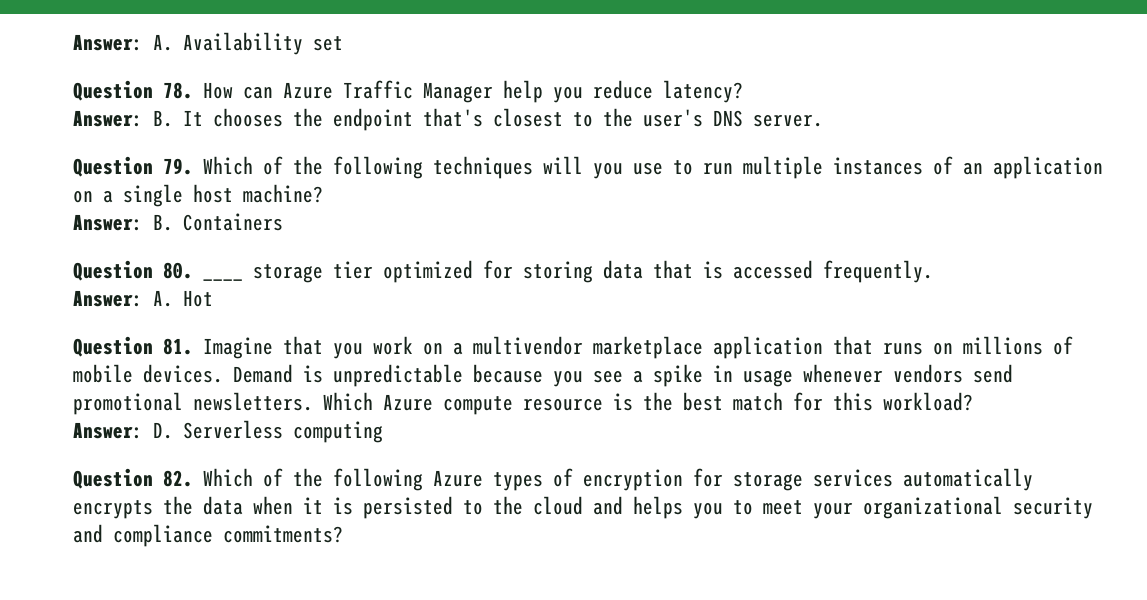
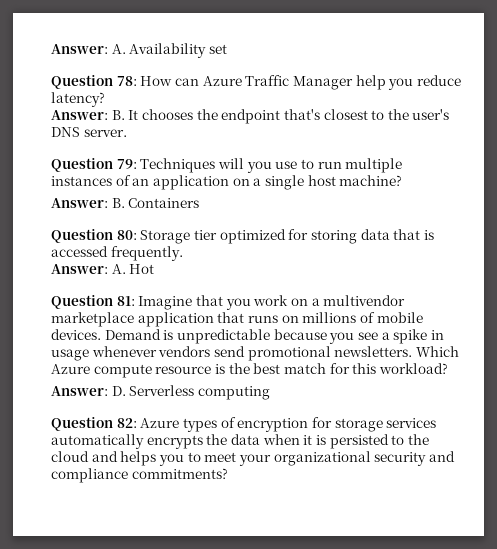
[163,82,193,99] 78. -> [116,76,137,86] 78:
[163,156,533,179] 79. Which of the following techniques -> [116,158,216,173] 79: Techniques
[163,262,323,283] 80. ____ storage -> [116,230,191,244] 80: Storage
[163,338,193,355] 81. -> [116,296,135,306] 81:
[163,468,423,491] 82. Which of the following -> [116,418,137,428] 82:

